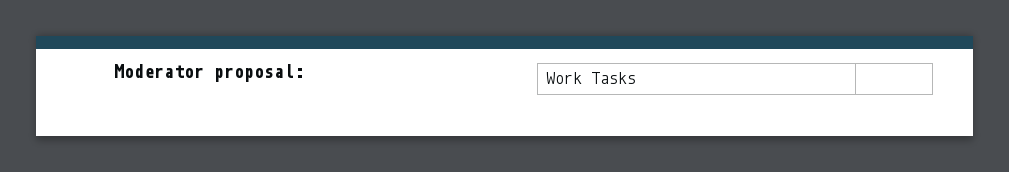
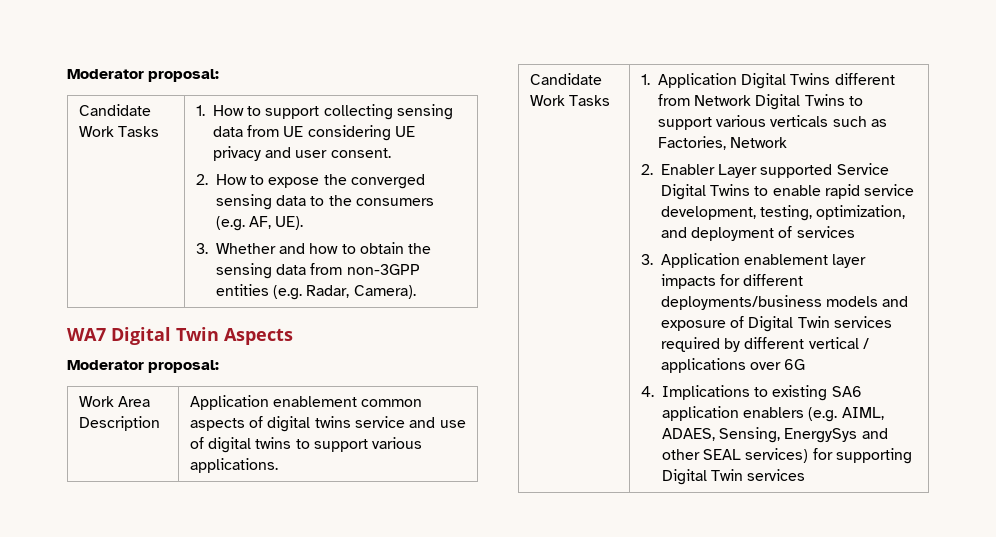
[114,64,304,82] [545,72,636,84] Moderator proposal: // Work Tasks | -> [67,69,220,82] [78,104,151,116] [78,126,160,137] [195,104,454,120] [212,125,416,141] [212,146,391,161] [195,174,426,189] [215,194,435,210] [215,216,304,231] [195,242,432,254] [215,263,420,279] [215,284,416,300] [67,327,293,345] [67,360,220,373] [78,396,151,407] [78,416,160,431] [189,395,423,410] [189,416,466,432] [189,437,423,453] [189,458,278,473] [529,73,602,85] [529,95,611,106] [640,73,895,89] [657,94,864,110] [657,115,888,130] [657,136,788,150] [640,163,889,178] [660,184,915,200] [660,205,906,221] [660,226,855,241] [640,253,867,268] [660,274,804,289] [660,295,909,310] [660,316,893,332] [660,337,870,352] [660,358,806,373] [640,385,862,401] [661,406,884,422] [661,427,888,443] [661,448,913,464] [661,469,806,485] Moderator proposal: // Candidate Work Tasks | 1. How to support collecting sensing data from UE considering UE privacy and user consent. // 2. How to expose the converged sensing data to the consumers (e.g. AF, UE). // 3. Whether and how to obtain the sensing data from non-3GPP entities (e.g. Radar, Camera). // WA7 Digital Twin Aspects // Moderator proposal: // Work Area Description | Application enablement common aspects of digital twins service and use of digital twins to support various applications. // Candidate Work Tasks | 1. Application Digital Twins different from Network Digital Twins to support various verticals such as Factories, Network // 2. Enabler Layer supported Service Digital Twins to enable rapid service development, testing, optimization, and deployment of services // 3. Application enablement layer impacts for different deployments/business models and exposure of Digital Twin services required by different vertical / applications over 6G // 4. Implications to existing SA6 application enablers (e.g. AIML, ADAES, Sensing, EnergySys and other SEAL services) for supporting Digital Twin services

